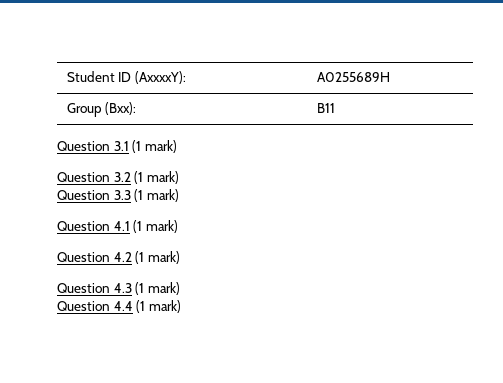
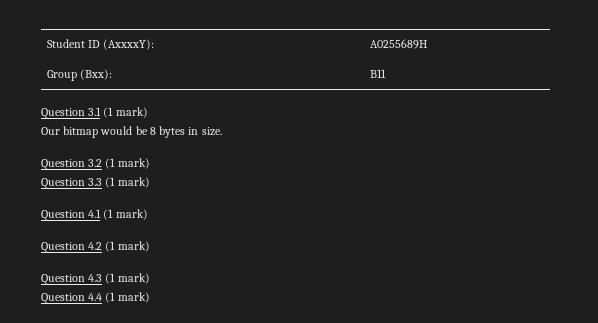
(177, 146) none -> [41,126,222,138] // Our bitmap would be 8 bytes in size.

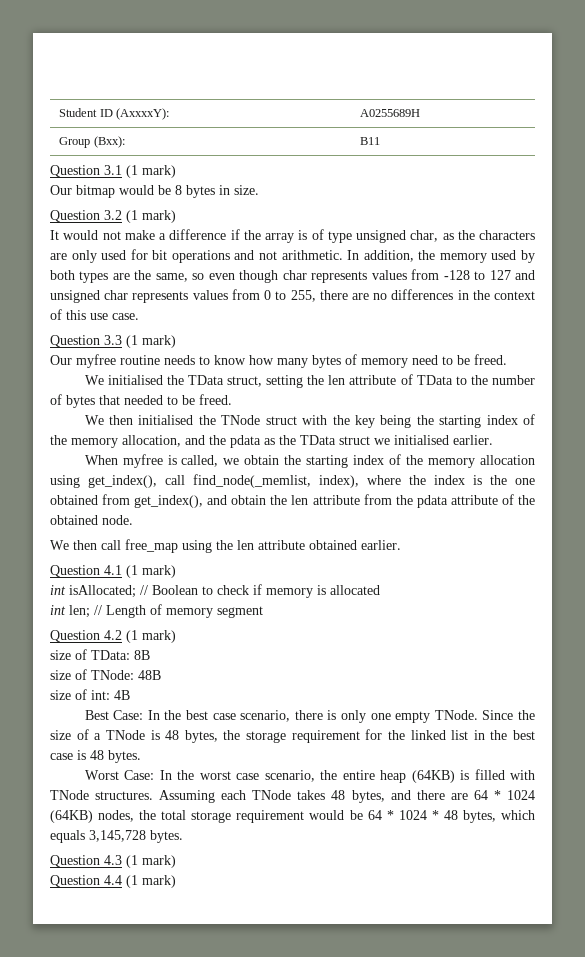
[41,177,150,189] [41,209,148,221] [41,241,150,253] Question 3.3 (1 mark) // Question 4.1 (1 mark) // Question 4.2 (1 mark) -> [50,229,535,243] [50,249,535,263] [50,269,535,283] [50,289,536,303] [50,309,139,320] [50,335,176,348] [50,354,507,368] [84,374,535,388] [50,394,232,408] [84,414,536,428] [50,435,493,448] [84,454,535,468] [50,474,535,488] [50,494,536,508] [50,515,133,525] [50,539,401,553] [50,565,176,578] [50,584,380,598] [50,604,263,618] [50,630,176,643] [50,649,150,660] [50,669,161,680] [50,689,130,700] [84,710,535,723] [50,729,535,743] [50,750,141,763] [84,769,536,783] [50,790,536,803] [50,810,535,823] [50,830,183,843] It would not make a difference if the array is of type unsigned char, as the characters are only used for bit operations and not arithmetic. In addition, the memory used by both types are the same, so even though char represents values from -128 to 127 and unsigned char represents values from 0 to 255, there are no differences in the context of this use case. // Question 3.3 (1 mark) // Our myfree routine needs to know how many bytes of memory need to be freed. // We initialised the TData struct, setting the len attribute of TData to the number of bytes that needed to be freed. // We then initialised the TNode struct with the key being the starting index of the memory allocation, and the pdata as the TData struct we initialised earlier. // When myfree is called, we obtain the starting index of the memory allocation using get_index(), call find_node(_memlist, index), where the index is the one obtained from get_index(), and obtain the len attribute from the pdata attribute of the obtained node. // We then call free_map using the len attribute obtained earlier. // Question 4.1 (1 mark) // int isAllocated; // Boolean to check if memory is allocated // int len; // Length of memory segment // Question 4.2 (1 mark) // size of TData: 8B // size of TNode: 48B // size of int: 4B // Best Case: In the best case scenario, there is only one empty TNode. Since the size of a TNode is 48 bytes, the storage requirement for the linked list in the best case is 48 bytes. // Worst Case: In the worst case scenario, the entire heap (64KB) is filled with TNode structures. Assuming each TNode takes 48 bytes, and there are 64 * 1024 (64KB) nodes, the total storage requirement would be 64 * 1024 * 48 bytes, which equals 3,145,728 bytes.

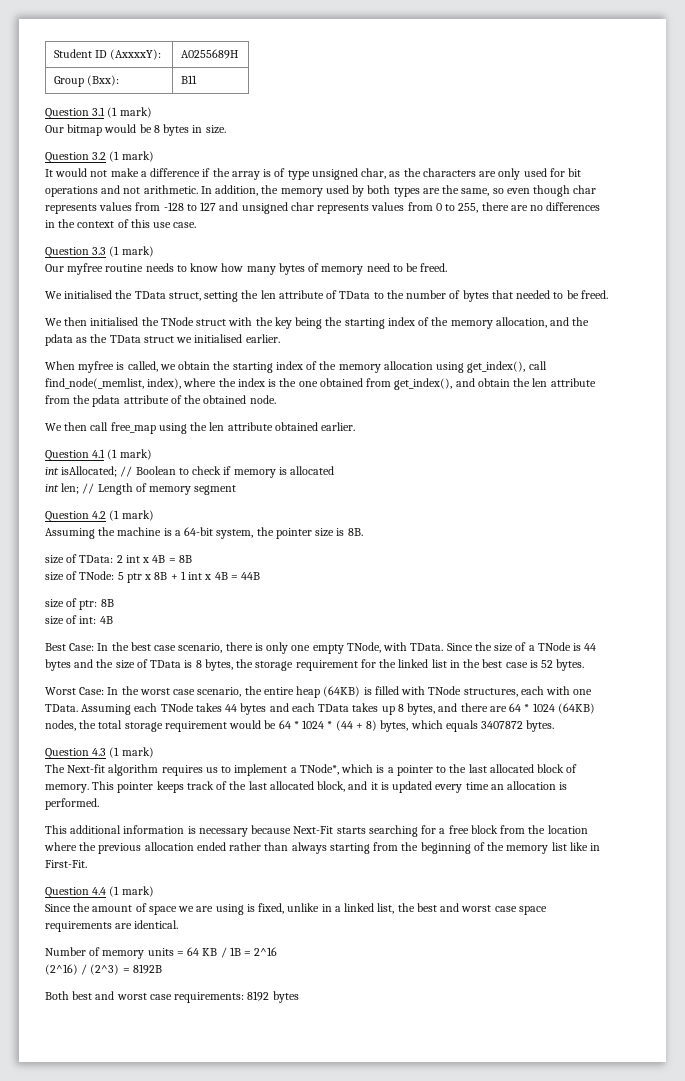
[50,649,150,660] [50,669,161,680] size of TData: 8B // size of TNode: 48B -> [45,527,363,539] [45,554,192,564] [45,571,261,583] [45,598,114,610] Assuming the machine is a 64-bit system, the pointer size is 8B. // size of TData: 2 int x 4B = 8B // size of TNode: 5 ptr x 8B + 1 int x 4B = 44B // size of ptr: 8B
[434,710,478,720] TNode. -> [346,642,444,653] TNode, with TData.
[165,730,180,740] 48 -> [584,643,597,651] [45,659,202,671] 44 bytes and the size of TData is 8
[90,750,104,760] 48 -> [541,660,554,668] 52
[95,790,346,803] structures. Assuming each TNode takes 48 -> [463,686,593,697] [45,703,404,715] structures, each with one TData. Assuming each TNode takes 44 bytes and each TData takes up 8
[443,810,458,820] 48 -> [335,720,378,731] (44 + 8)
[89,830,146,842] 3,145,728 -> [481,721,524,729] 3407872
[50,875,176,888] Question 4.4 (1 mark) -> [45,764,578,776] [45,781,568,793] [45,798,99,810] [45,825,588,837] [44,842,601,854] [45,860,87,868] [45,886,154,898] [45,903,547,915] [45,920,179,932] [45,947,278,959] [45,964,162,975] [45,991,299,1003] The Next-fit algorithm requires us to implement a TNode*, which is a pointer to the last allocated block of memory. This pointer keeps track of the last allocated block, and it is updated every time an allocation is performed. // This additional information is necessary because Next-Fit starts searching for a free block from the location where the previous allocation ended rather than always starting from the beginning of the memory list like in First-Fit. // Question 4.4 (1 mark) // Since the amount of space we are using is fixed, unlike in a linked list, the best and worst case space requirements are identical. // Number of memory units = 64 KB / 1B = 2^16 // (2^16) / (2^3) = 8192B // Both best and worst case requirements: 8192 bytes

